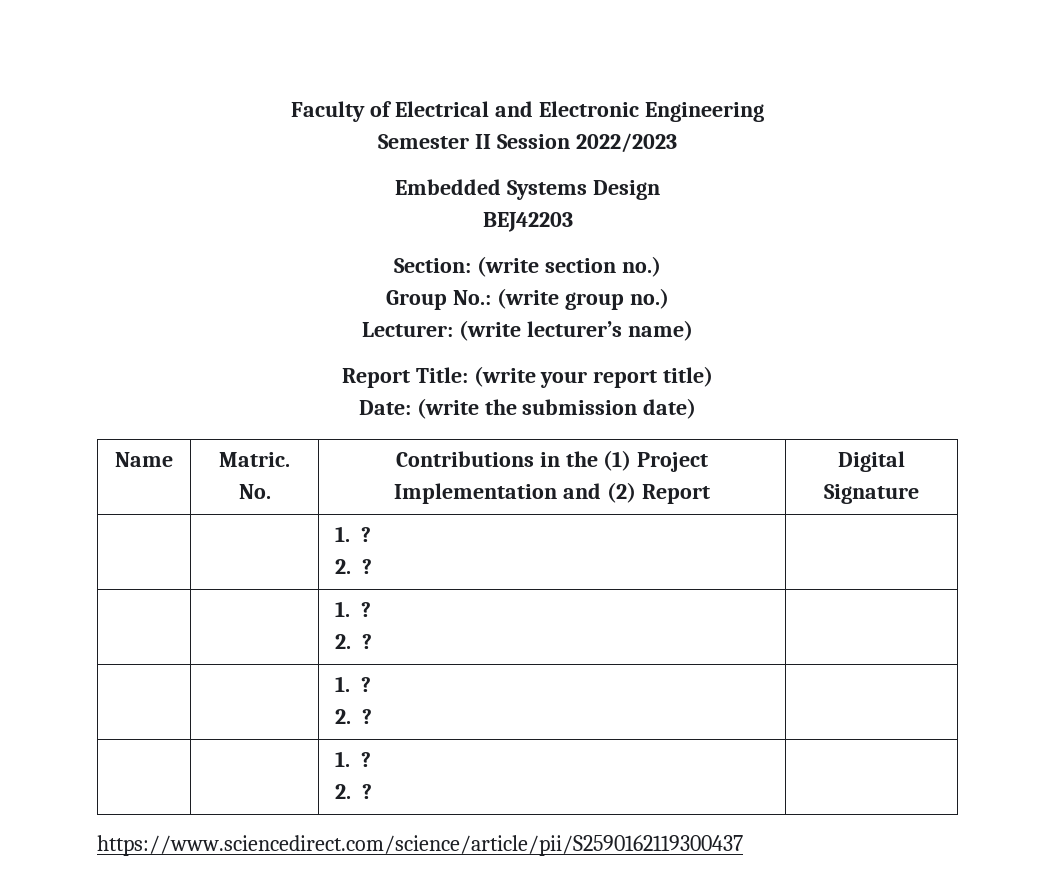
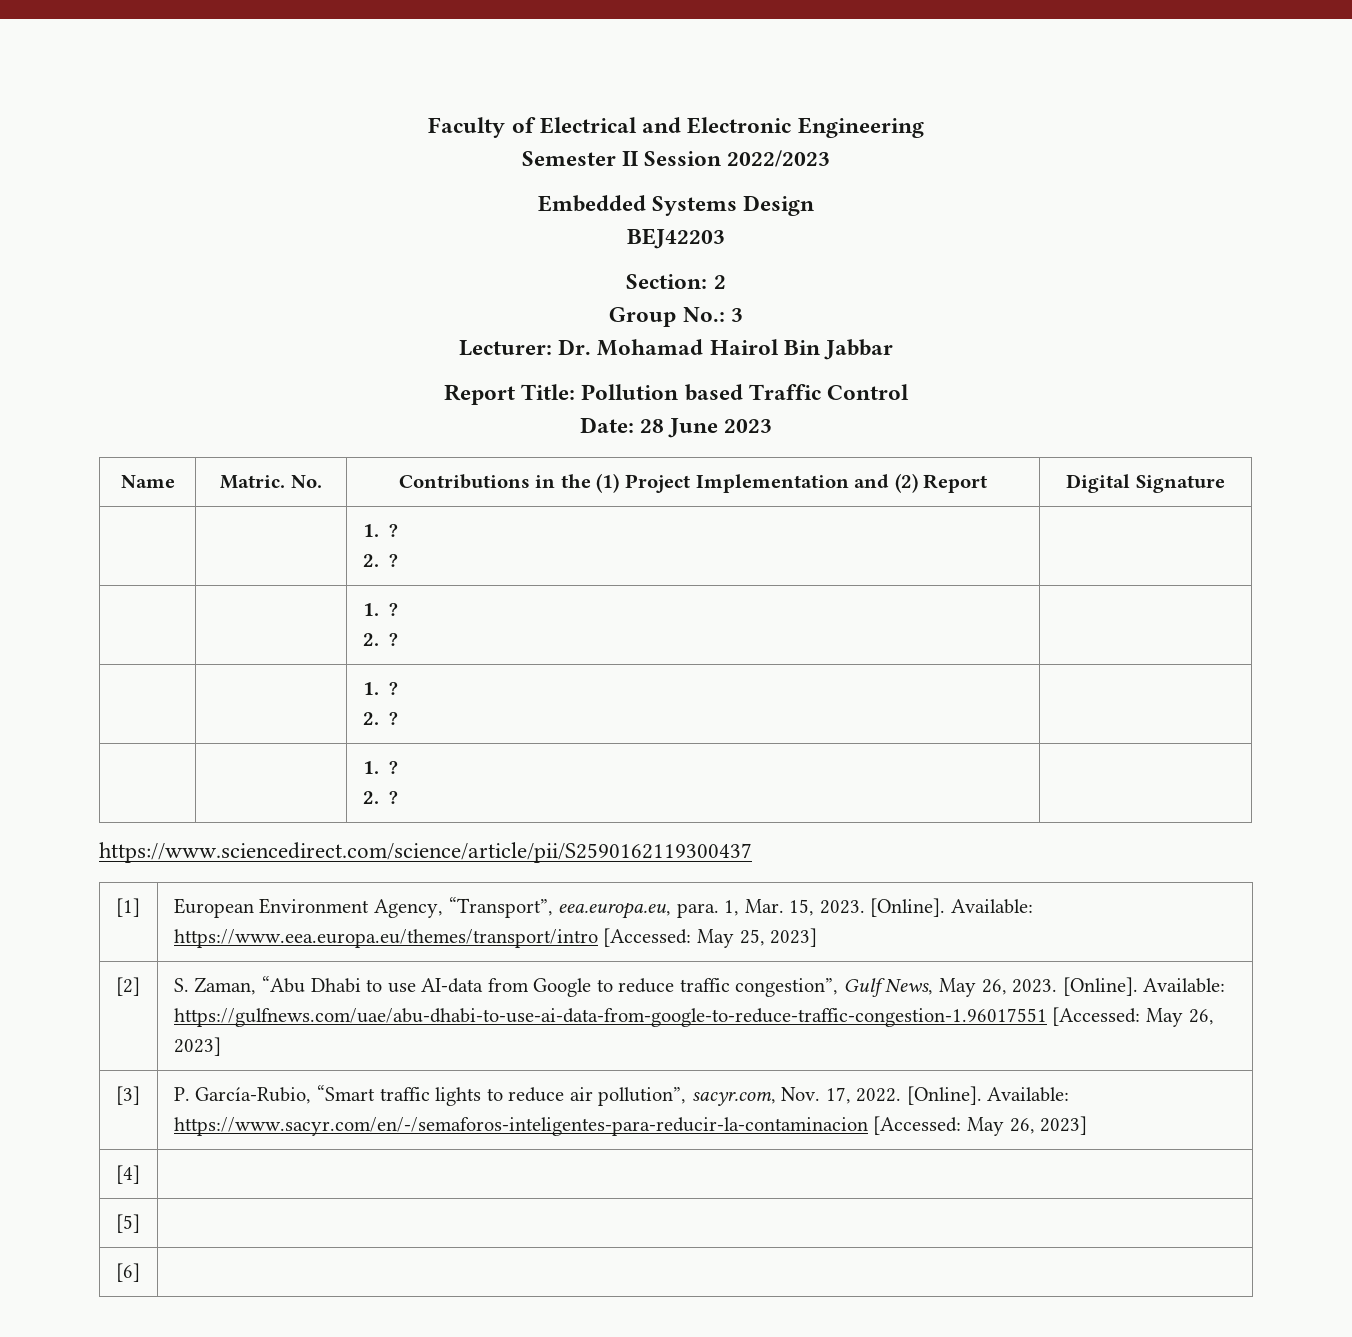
[477,256,661,277] (write section no.) -> [713,275,726,289] 2
[497,288,669,310] [362,320,693,341] [341,366,714,388] [358,398,697,419] (write group no.) // Lecturer: (write lecturer’s name) // Report Title: (write your report title) // Date: (write the submission date) -> [730,308,743,322] [458,339,894,360] [443,384,910,405] [579,417,773,438] 3 // Lecturer: Dr. Mohamad Hairol Bin Jabbar // Report Title: Pollution based Traffic Control // Date: 28 June 2023
(743, 845) none -> [115,898,140,917] [173,897,1033,919] [173,928,818,948] [115,977,140,996] [173,976,1226,997] [173,1007,1214,1027] [173,1037,221,1056] [115,1086,140,1105] [173,1085,1070,1106] [173,1116,1088,1136] [115,1165,140,1184] [115,1214,140,1233] [115,1263,140,1282] // [1] | European Environment Agency, “Transport”, eea.europa.eu, para. 1, Mar. 15, 2023. [Online]. Available: https://www.eea.europa.eu/themes/transport/intro [Accessed: May 25, 2023] // [2] | S. Zaman, “Abu Dhabi to use AI-data from Google to reduce traffic congestion”, Gulf News, May 26, 2023. [Online]. Available: https://gulfnews.com/uae/abu-dhabi-to-use-ai-data-from-google-to-reduce-traffic-congestion-1.96017551 [Accessed: May 26, 2023] // [3] | P. García-Rubio, “Smart traffic lights to reduce air pollution”, sacyr.com, Nov. 17, 2022. [Online]. Available: https://www.sacyr.com/en/-/semaforos-inteligentes-para-reducir-la-contaminacion [Accessed: May 26, 2023] // [4] | // [5] | // [6] |

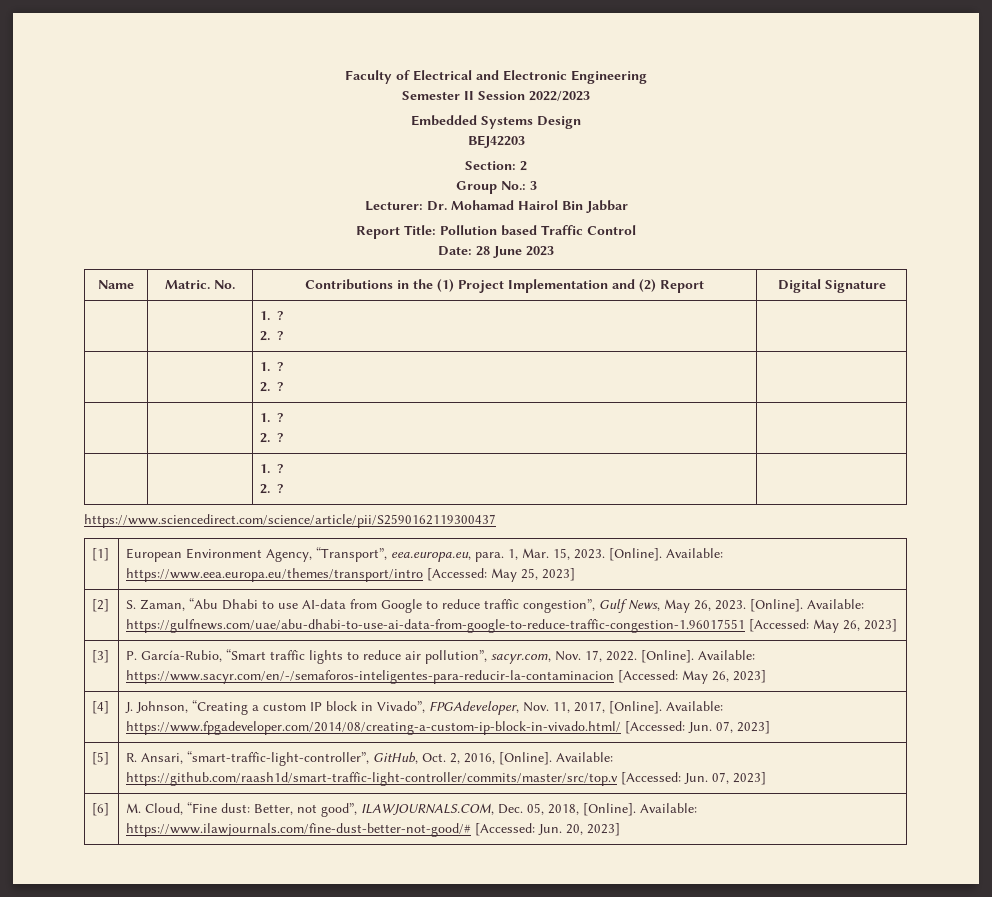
[115,1214,140,1233] [115,1263,140,1282] // [5] | // [6] | -> [125,700,724,715] [126,721,771,735] [92,752,110,765] [126,751,614,766] [126,772,767,786] [92,803,110,816] [126,802,698,817] [126,823,621,837] J. Johnson, “Creating a custom IP block in Vivado”, FPGAdeveloper, Nov. 11, 2017, [Online]. Available: https://www.fpgadeveloper.com/2014/08/creating-a-custom-ip-block-in-vivado.html/ [Accessed: Jun. 07, 2023] // [5] | R. Ansari, “smart-traffic-light-controller”, GitHub, Oct. 2, 2016, [Online]. Available: https://github.com/raash1d/smart-traffic-light-controller/commits/master/src/top.v [Accessed: Jun. 07, 2023] // [6] | M. Cloud, “Fine dust: Better, not good”, ILAWJOURNALS.COM, Dec. 05, 2018, [Online]. Available: https://www.ilawjournals.com/fine-dust-better-not-good/# [Accessed: Jun. 20, 2023]

